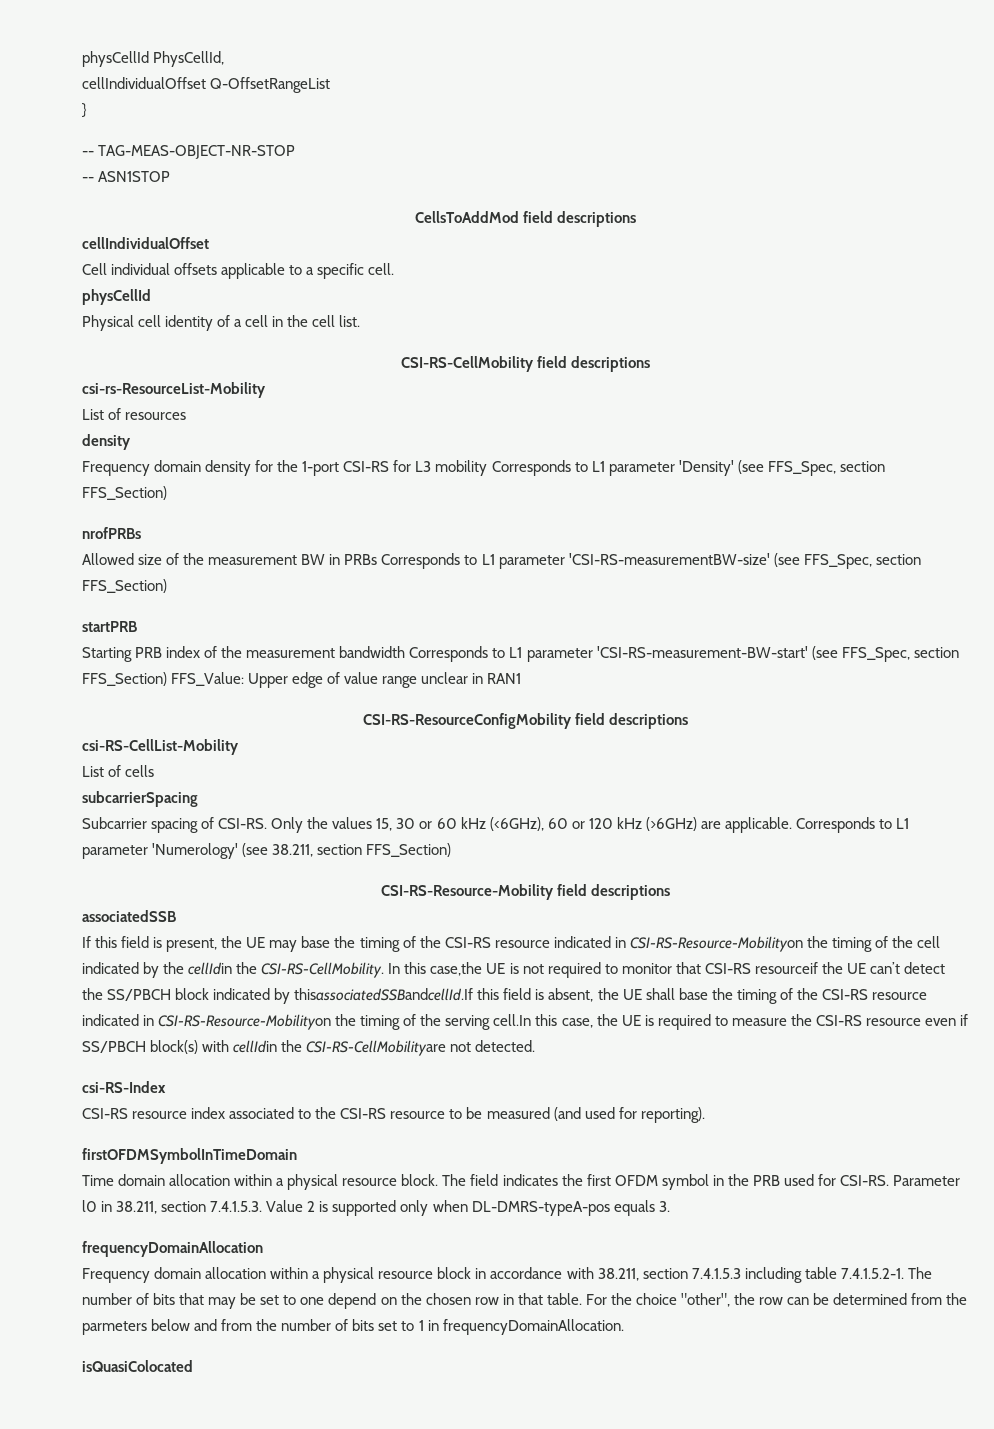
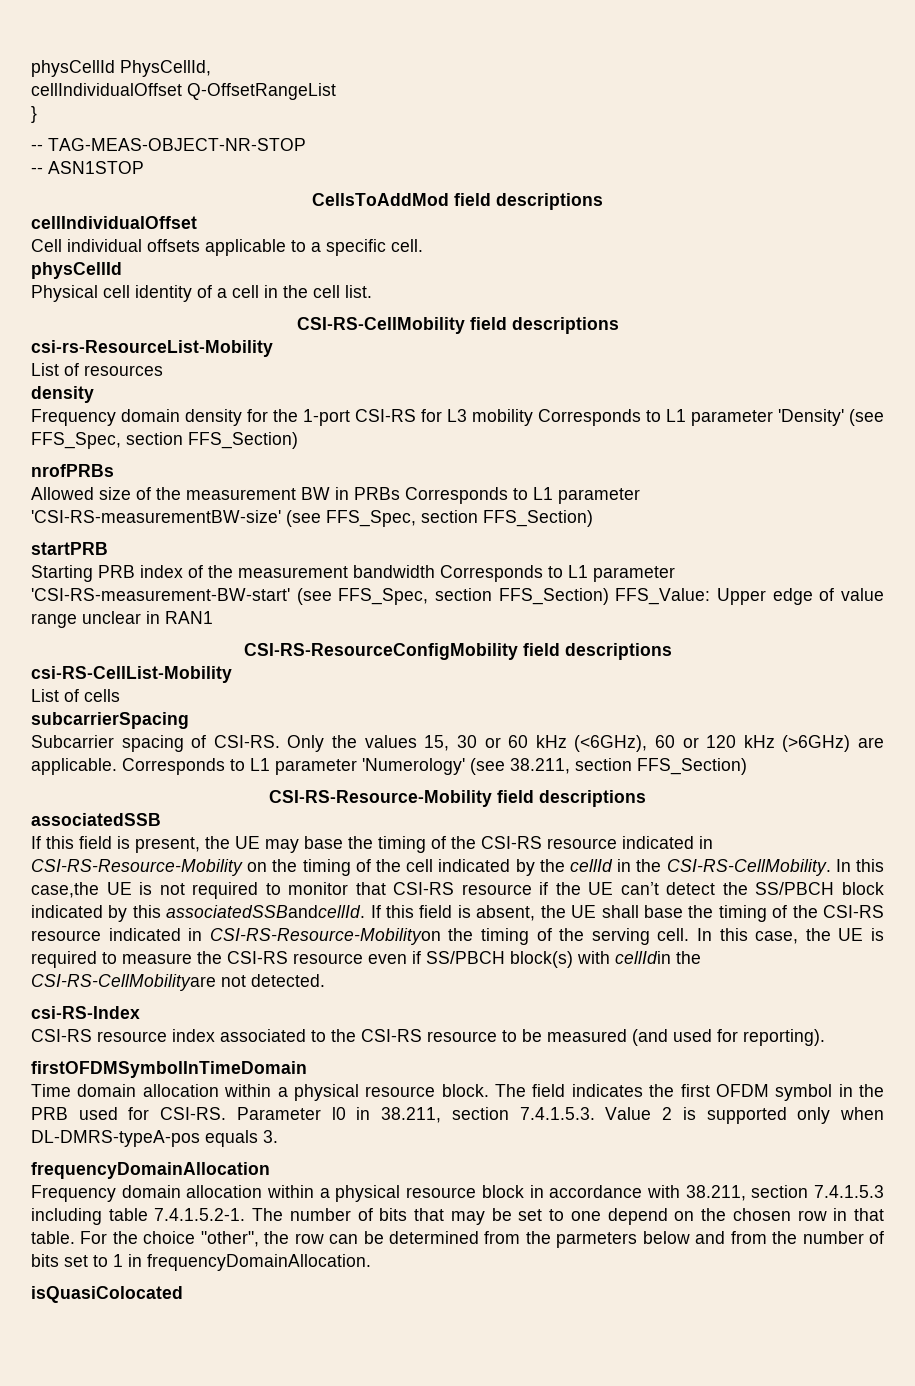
[629,936,803,952] CSI-RS-Resource-Mobilityon -> [31,859,268,876] CSI-RS-Resource-Mobility on
[188,962,233,975] cellIdin -> [570,859,632,872] cellId in
[754,962,818,974] resourceif -> [461,882,549,895] resource if
[294,988,474,1001] thisassociatedSSBandcellId.If -> [132,905,381,918] this associatedSSBandcellId. If
[493,1014,532,1026] cell.In -> [657,928,713,941] cell. In

